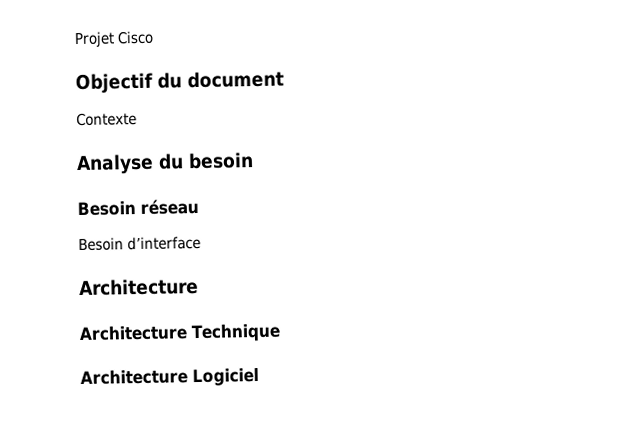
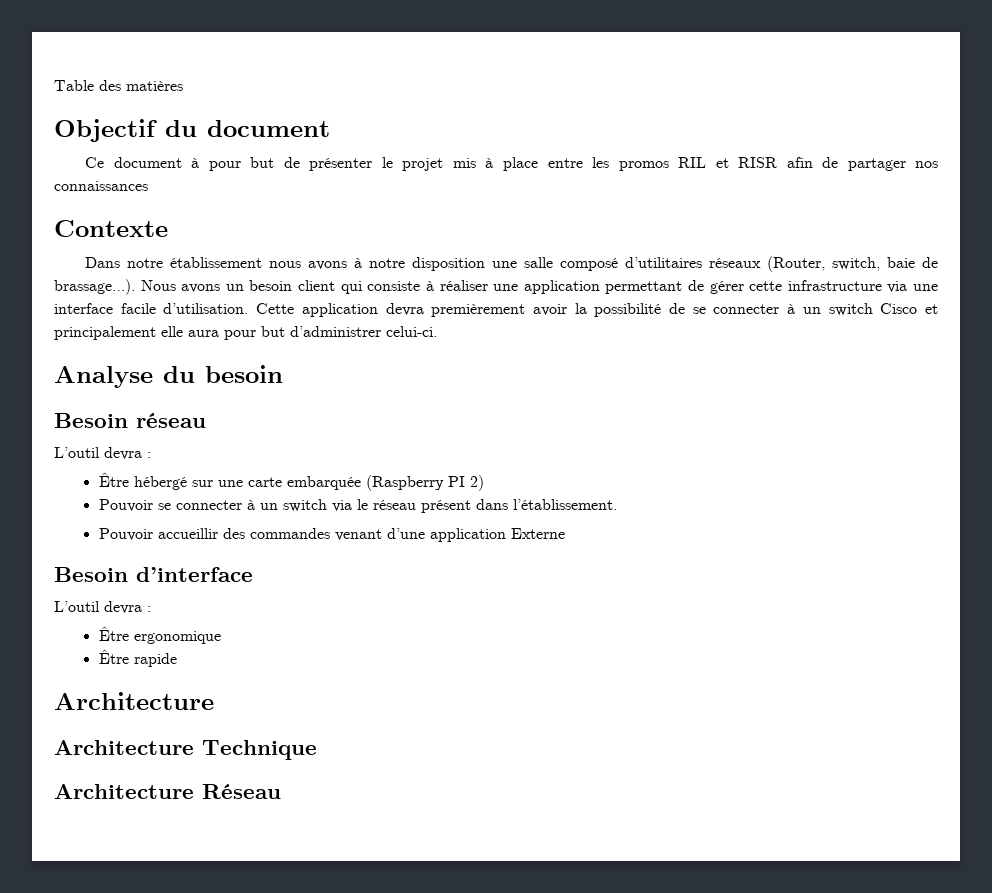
[74,30,154,49] Projet Cisco -> [54,80,183,91] Table des matières
[76,112,137,127] Contexte -> [85,157,939,171] [54,181,148,191] [54,220,168,237] [85,256,939,272] [54,279,938,295] [54,303,939,317] [54,326,437,340] Ce document à pour but de présenter le projet mis à place entre les promos RIL et RISR afin de partager nos connaissances // Contexte // Dans notre établissement nous avons à notre disposition une salle composé d’utilitaires réseaux (Router, switch, baie de brassage…). Nous avons un besoin client qui consiste à réaliser une application permettant de gérer cette infrastructure via une interface facile d’utilisation. Cette application devra premièrement avoir la possibilité de se connecter à un switch Cisco et principalement elle aura pour but d’administrer celui-ci.
[78,235,201,252] Besoin d’interface -> [54,447,151,460] [98,472,484,491] [98,499,617,513] [98,528,565,542] [54,567,253,582] [54,601,151,614] [98,626,221,644] [98,649,177,667] L’outil devra : // Être hébergé sur une carte embarquée (Raspberry PI 2) // Pouvoir se connecter à un switch via le réseau présent dans l’établissement. // Pouvoir accueillir des commandes venant d’une application Externe // Besoin d’interface // L’outil devra : // Être ergonomique // Être rapide
[192,367,259,387] Logiciel -> [202,784,281,799] Réseau

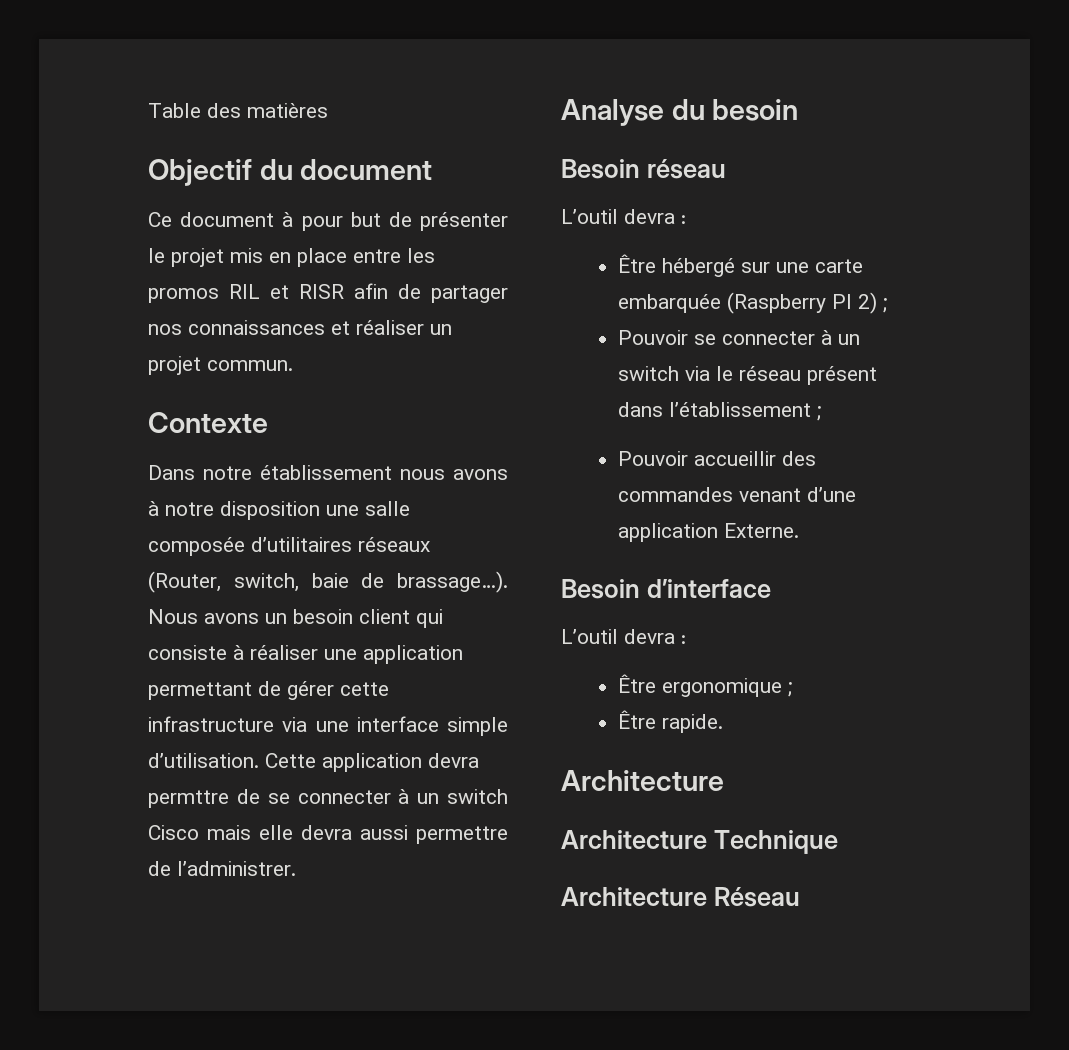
[485,158,494,168] à -> [269,252,291,263] en
(148, 186) none -> [331,320,452,335] [148,356,293,375] et réaliser un projet commun.
[560,258,619,271] composé -> [148,537,245,556] composée
[120,303,156,314] facile -> [447,717,508,736] simple
[431,303,662,317] premièrement avoir la possibilité -> [148,790,229,808] permttre
[925,304,939,314] [54,326,437,340] et principalement elle aura pour but d’administrer celui-ci. -> [207,825,508,844] [148,861,296,876] mais elle devra aussi permettre de l’administrer.
(484, 483) none -> [883,298,888,313] ;
[512,499,617,510] l’établissement. -> [669,402,822,421] l’établissement ;
[510,528,565,539] Externe -> [724,523,800,538] Externe.
[98,649,177,667] // Être rapide -> [788,682,793,697] [618,710,724,733] ; // Être rapide.

